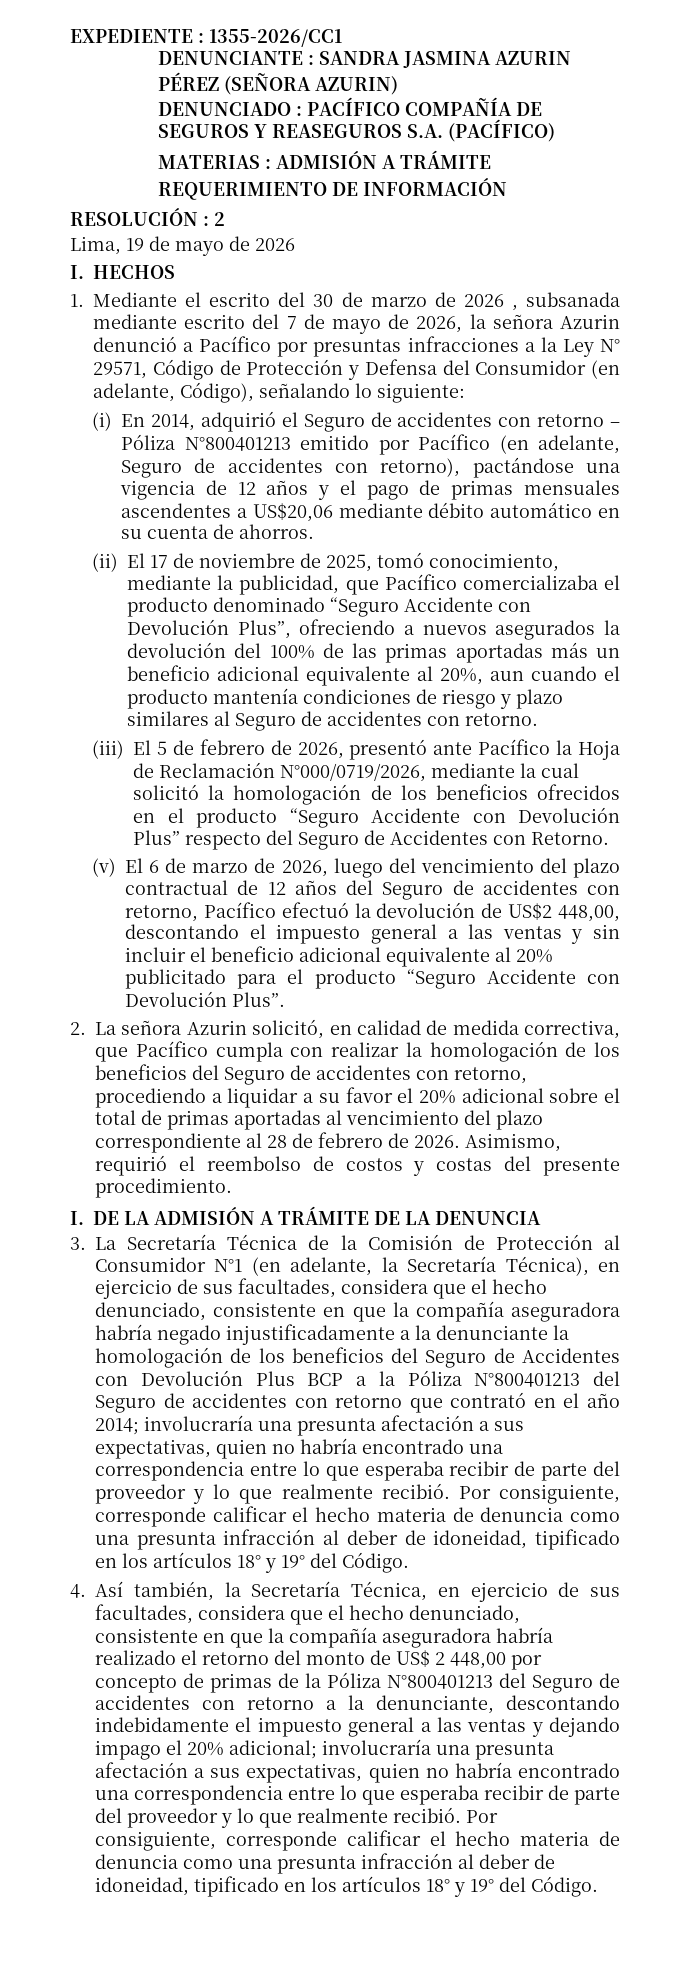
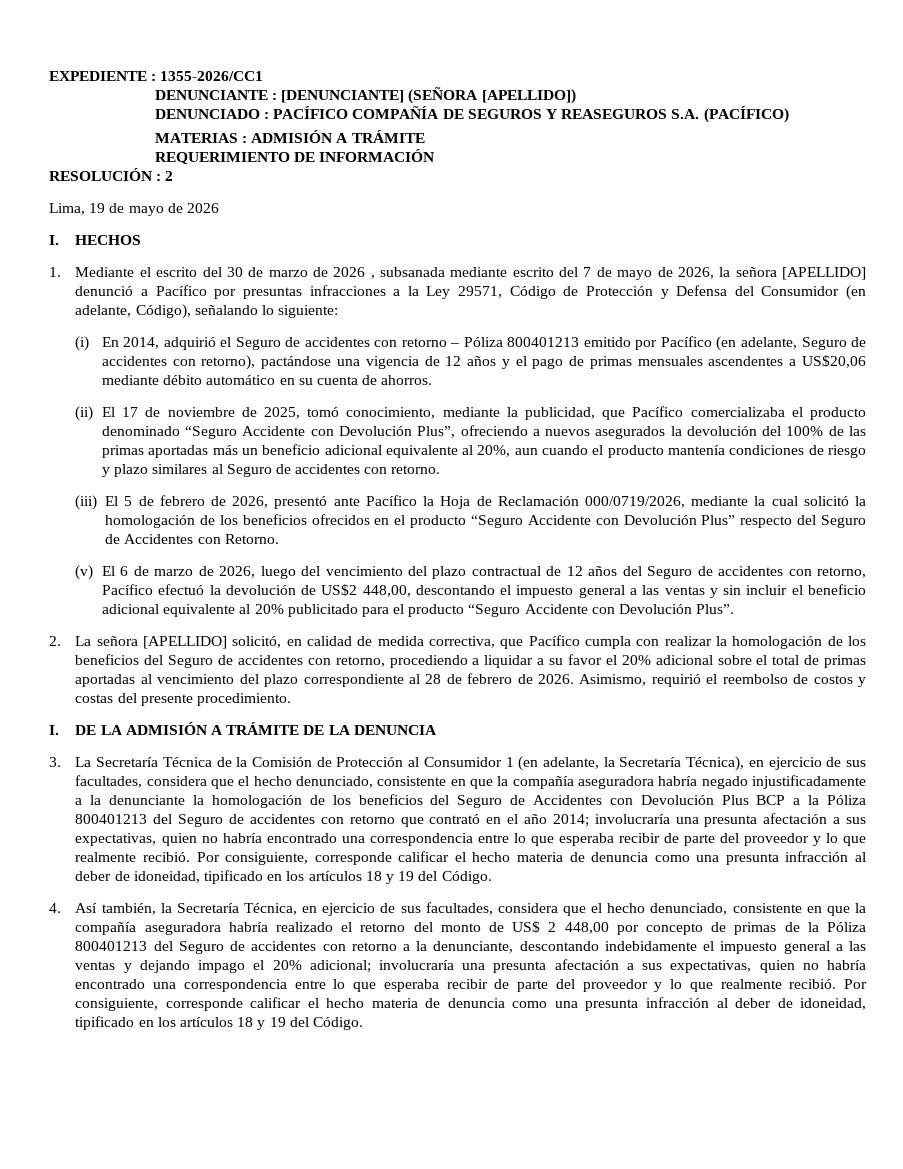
[319,51,572,68] [158,72,399,95] SANDRA JASMINA AZURIN PÉREZ (SEÑORA AZURIN) -> [281,87,576,104] [DENUNCIANTE] (SEÑORA [APELLIDO])
[559,314,620,329] Azurin -> [782,267,867,280] [APELLIDO]
[599,339,620,352] N° -> (451, 292) none
[184,437,291,451] N°800401213 -> [507,337,580,347] 800401213
[280,763,427,782] N°000/0719/2026, -> [584,496,685,508] 000/0719/2026,
[186,1020,247,1035] Azurin -> [143,636,228,649] [APELLIDO]
[214,1259,243,1272] N°1 -> [505,757,514,767] 1
[474,1373,581,1387] N°800401213 -> [75,814,148,824] 800401213
[237,1555,305,1573] 18° y 19° -> [365,871,415,884] 18 y 19
[387,1675,493,1689] N°800401213 -> [75,941,148,951] 800401213
[426,1879,494,1897] 18° y 19° -> [237,1017,286,1030] 18 y 19

